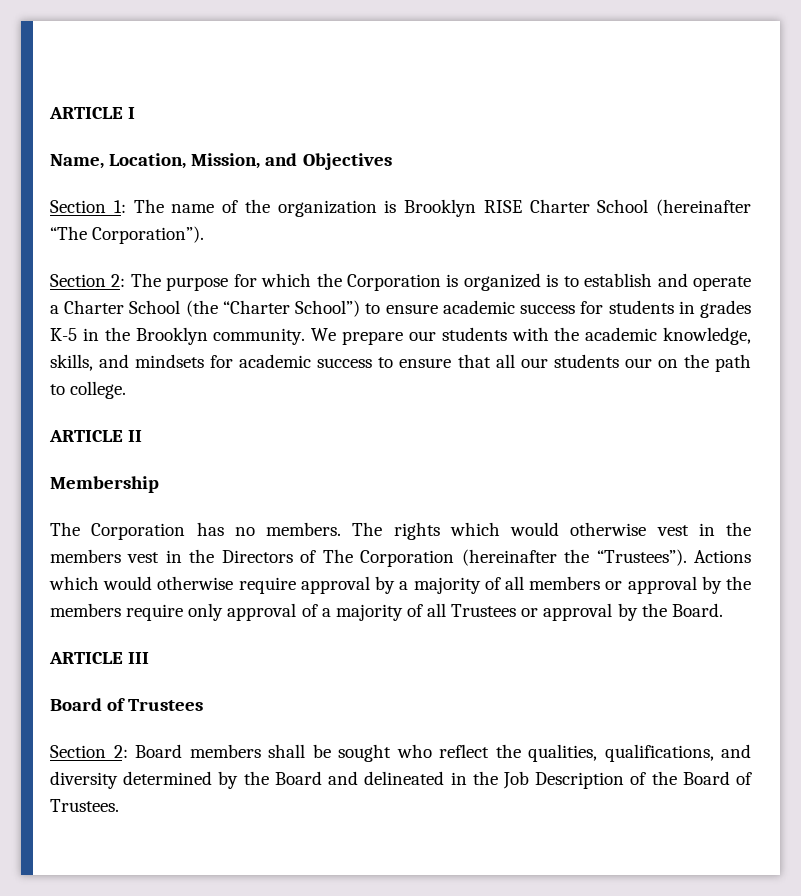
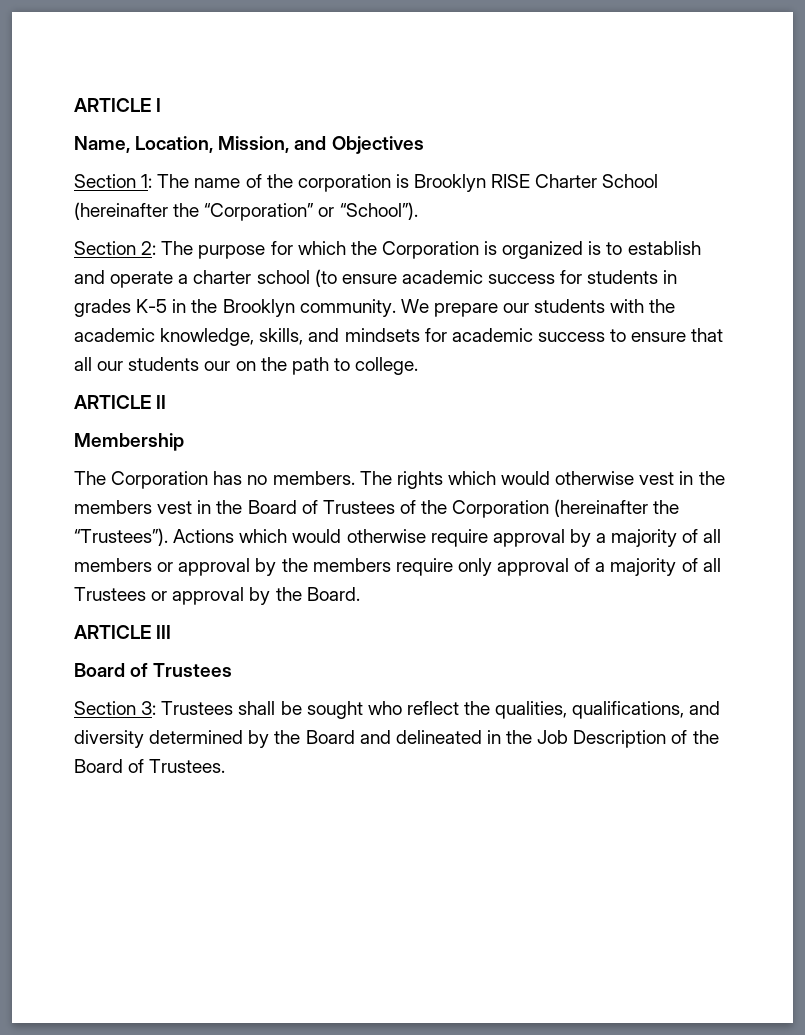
[277,200,377,217] organization -> [297,174,391,192] corporation
[50,226,205,244] “The Corporation”). -> [173,202,418,221] the “Corporation” or “School”).
[64,300,381,317] Charter School (the “Charter School”) to -> [193,269,337,287] charter school (to
[221,549,353,563] Directors of The -> [247,500,448,514] Board of Trustees of the
[113,744,261,758] 2: Board members -> [141,701,234,715] 3: Trustees

